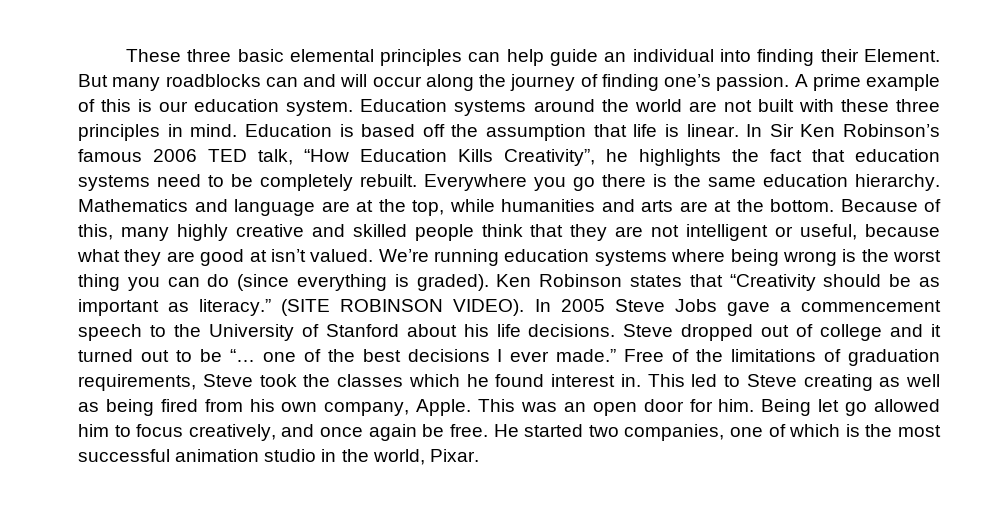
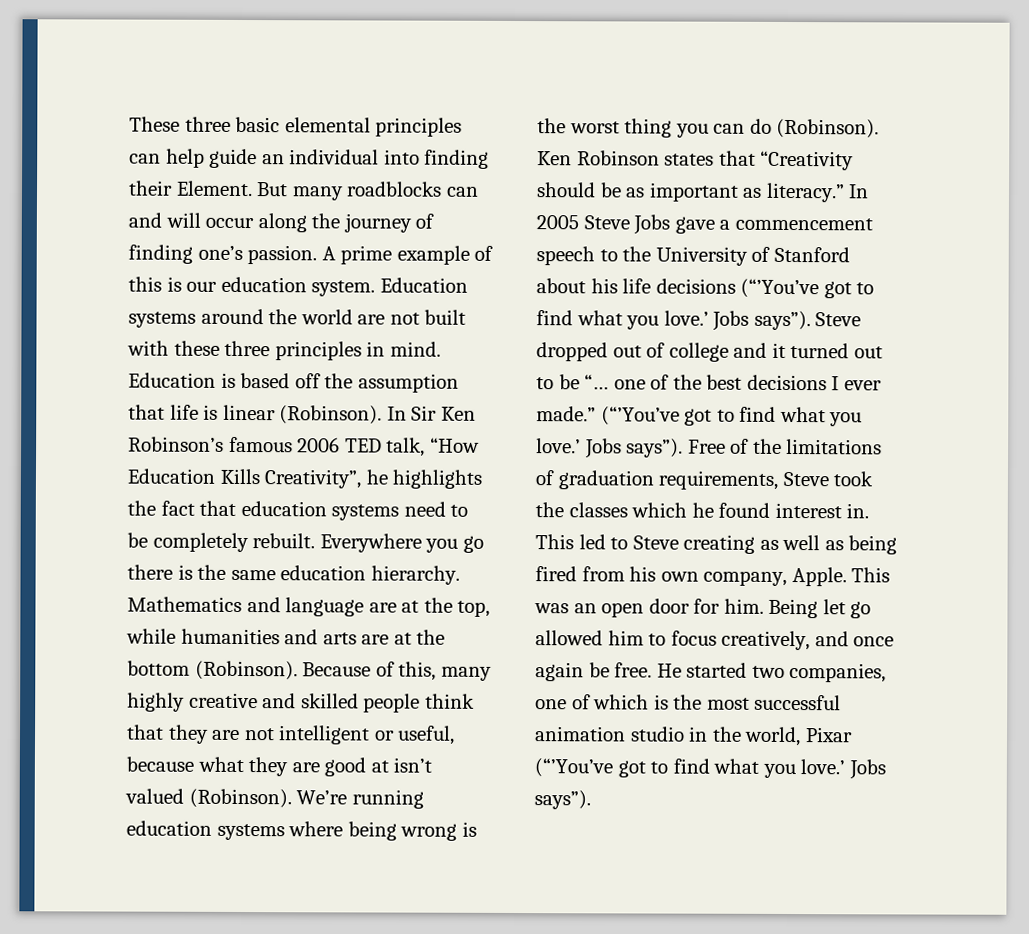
[686,124,739,137] linear. -> [222,404,383,425] linear (Robinson).
[770,199,834,212] bottom. -> [127,660,298,681] bottom (Robinson).
[310,249,374,262] valued. -> [125,788,292,809] valued (Robinson).
[237,274,489,291] (since everything is graded). -> [776,118,880,139] (Robinson).
[281,299,525,316] (SITE ROBINSON VIDEO). -> (845, 192) none
[528,324,616,337] decisions. -> [655,278,875,299] [536,310,811,331] decisions (“’You’ve got to find what you love.’ Jobs says”).
(617, 355) none -> [600,406,863,427] [536,438,684,459] (“’You’ve got to find what you love.’ Jobs says”).
[429,449,479,462] Pixar. -> [804,727,853,743] [534,758,886,780] [534,790,591,810] Pixar (“’You’ve got to find what you love.’ Jobs says”).

